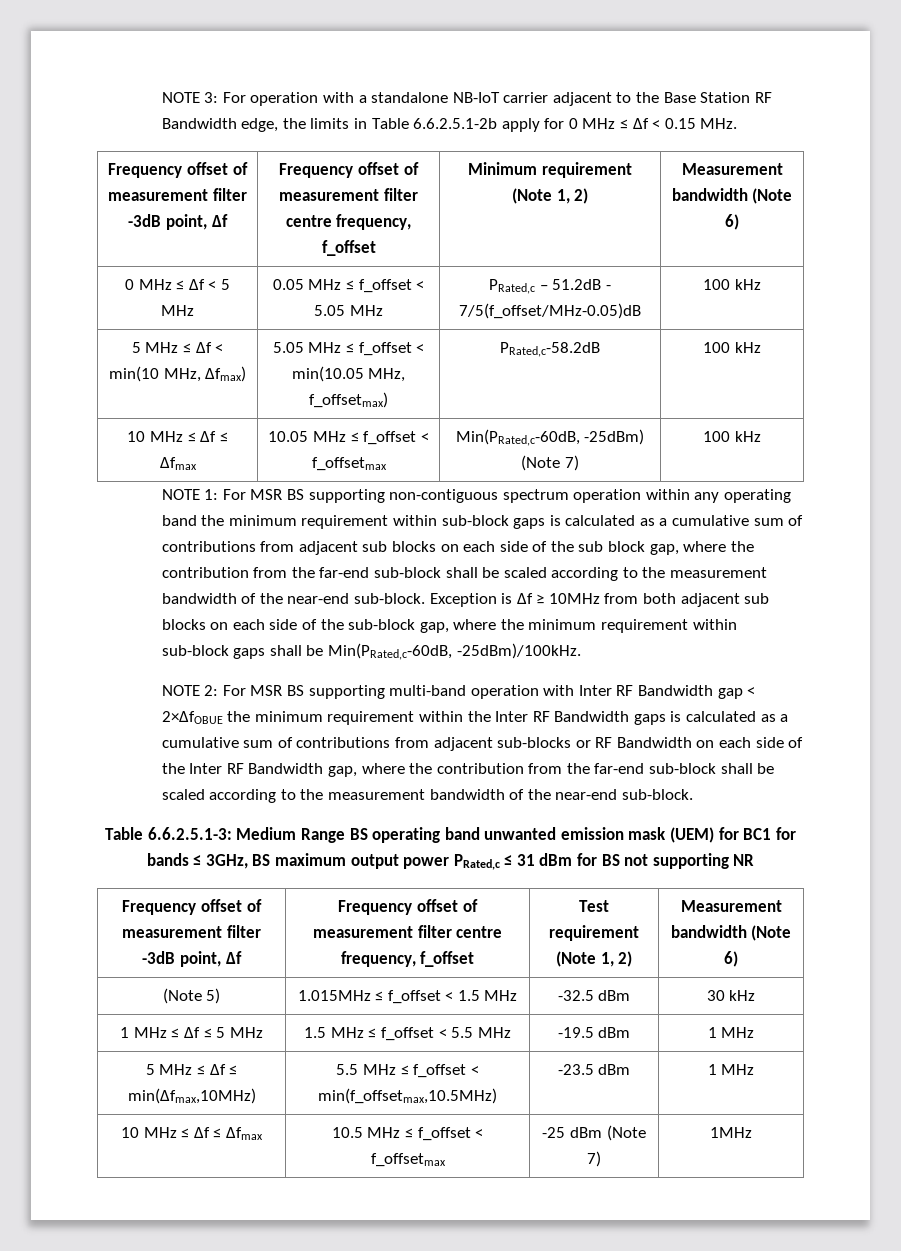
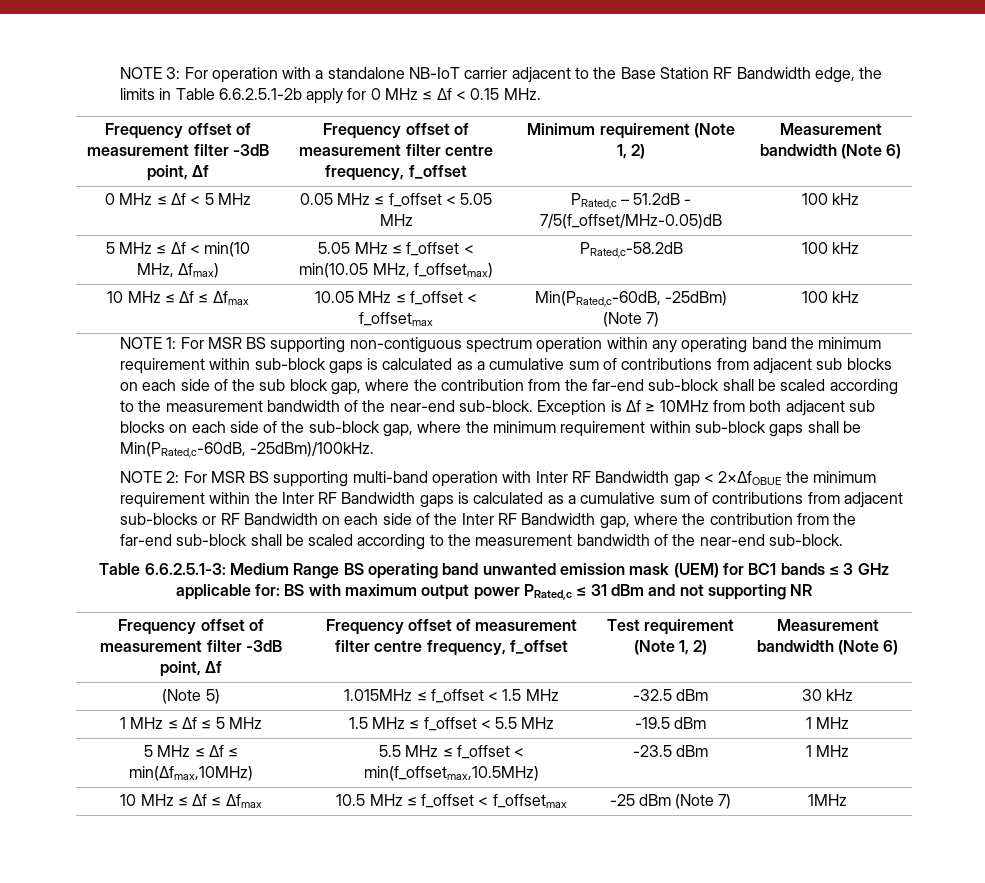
[775,827,796,840] for -> (777, 569) none
[205,854,271,869] 3GHz, BS -> [843,563,889,575] [175,584,341,600] 3 GHz applicable for: BS with
[577,853,620,866] for BS -> [648,584,676,596] and

